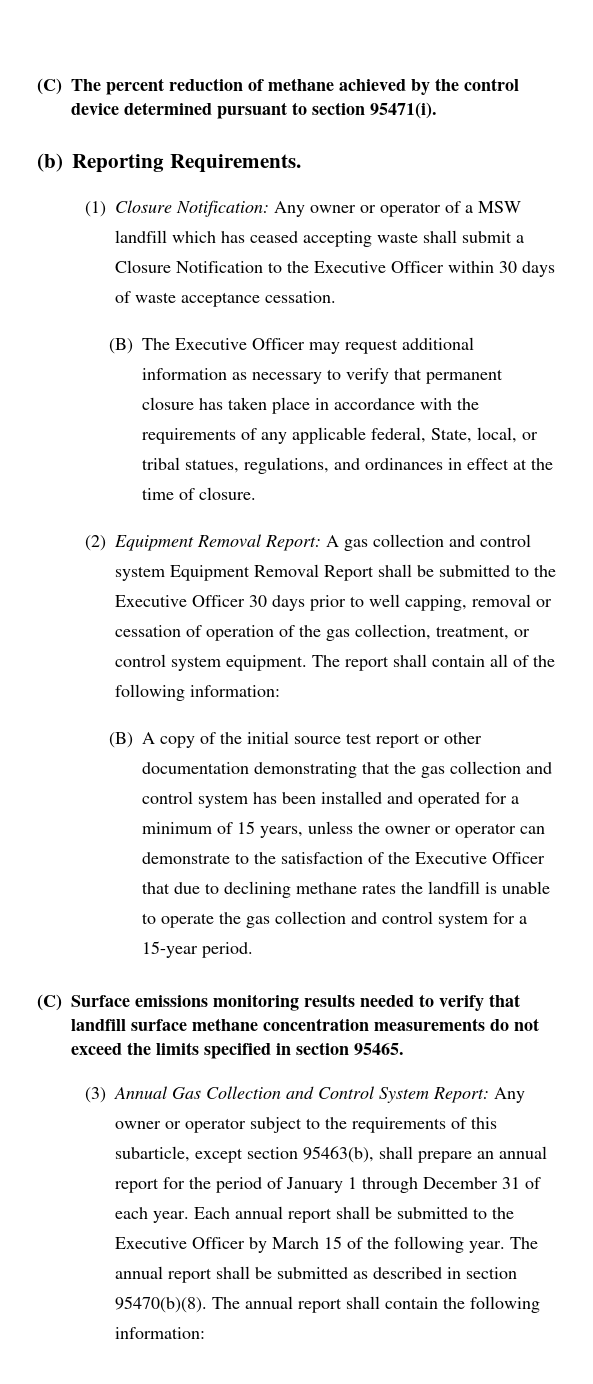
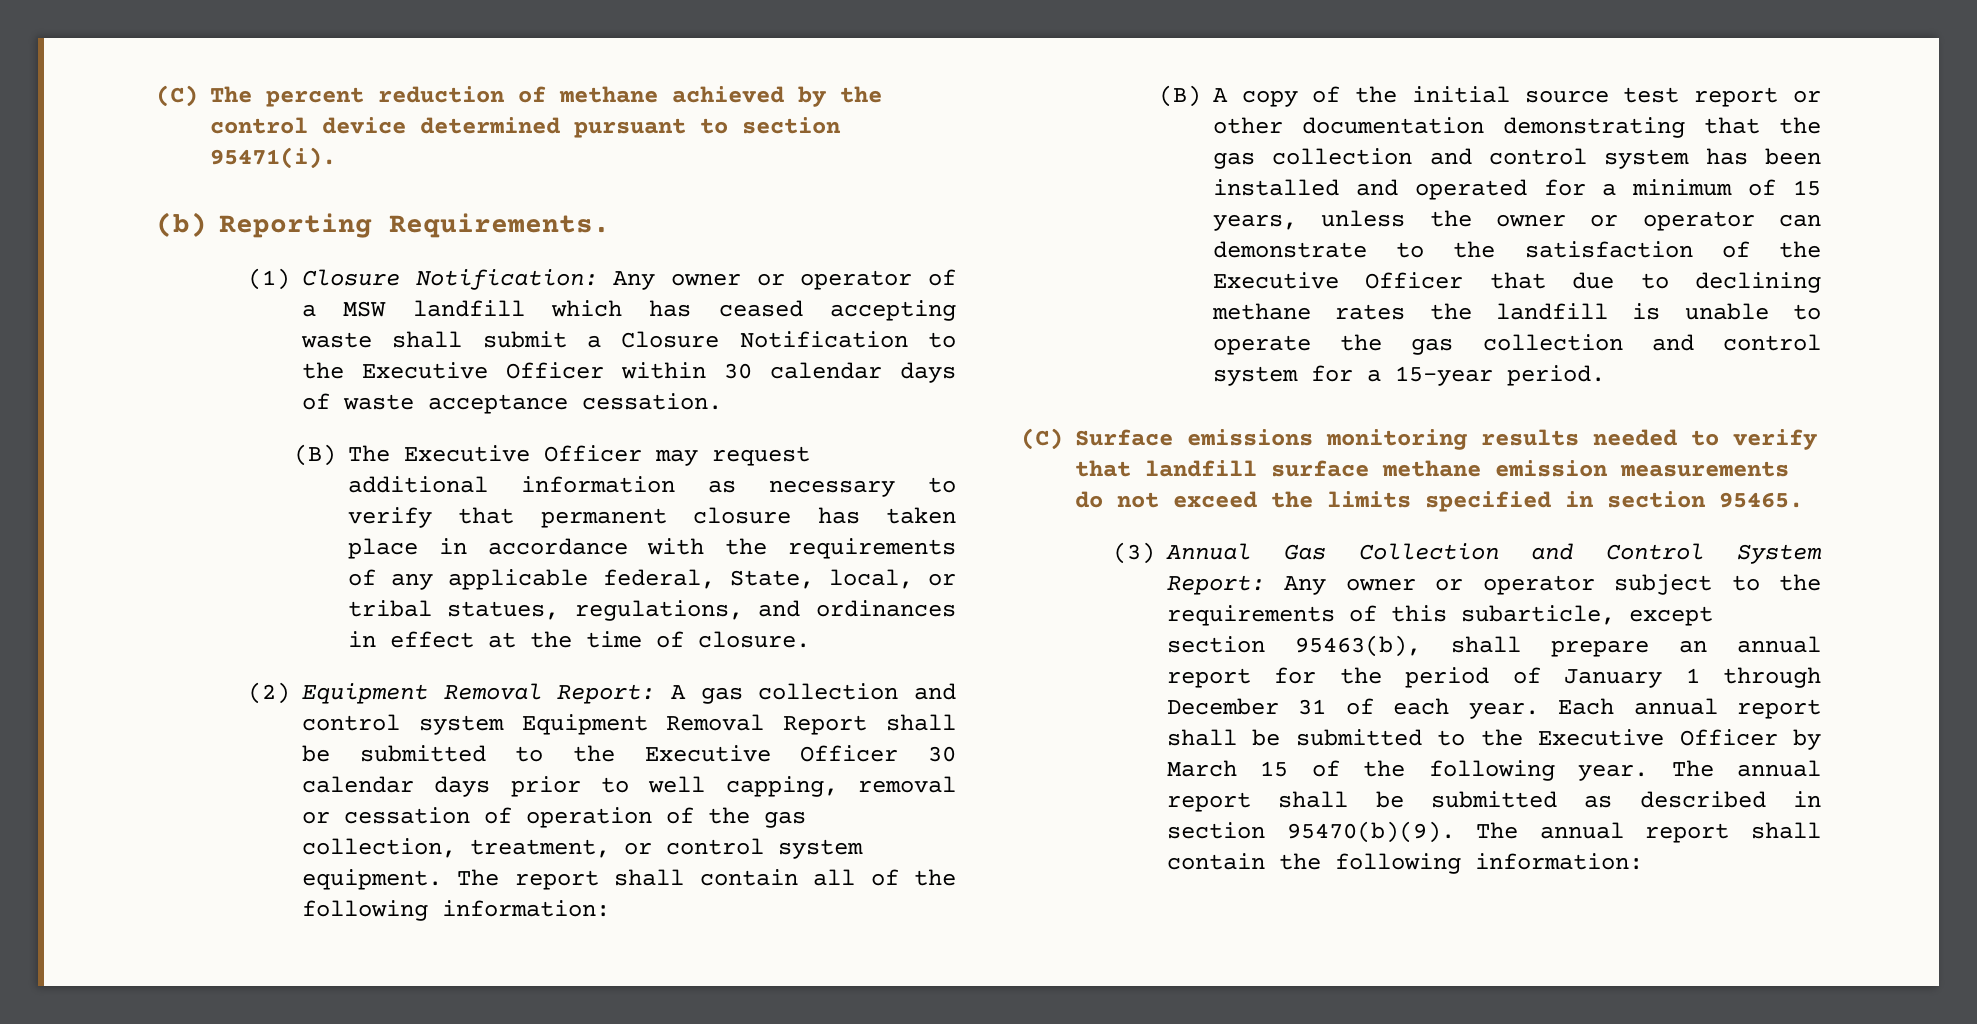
(517, 267) none -> [769,362,882,379] calendar
(267, 601) none -> [301,776,414,793] calendar
[263,1018,369,1031] concentration -> [1495,460,1608,477] emission
[114,1296,207,1313] 95470(b)(8). -> [1286,821,1455,843] 95470(b)(9).

